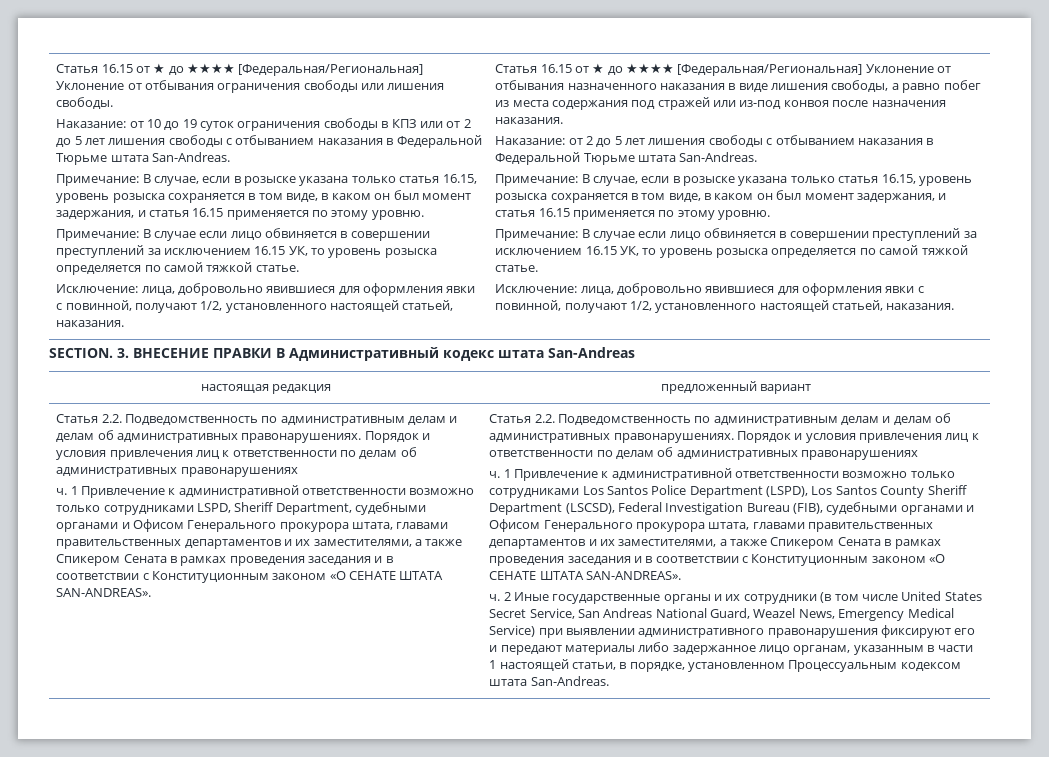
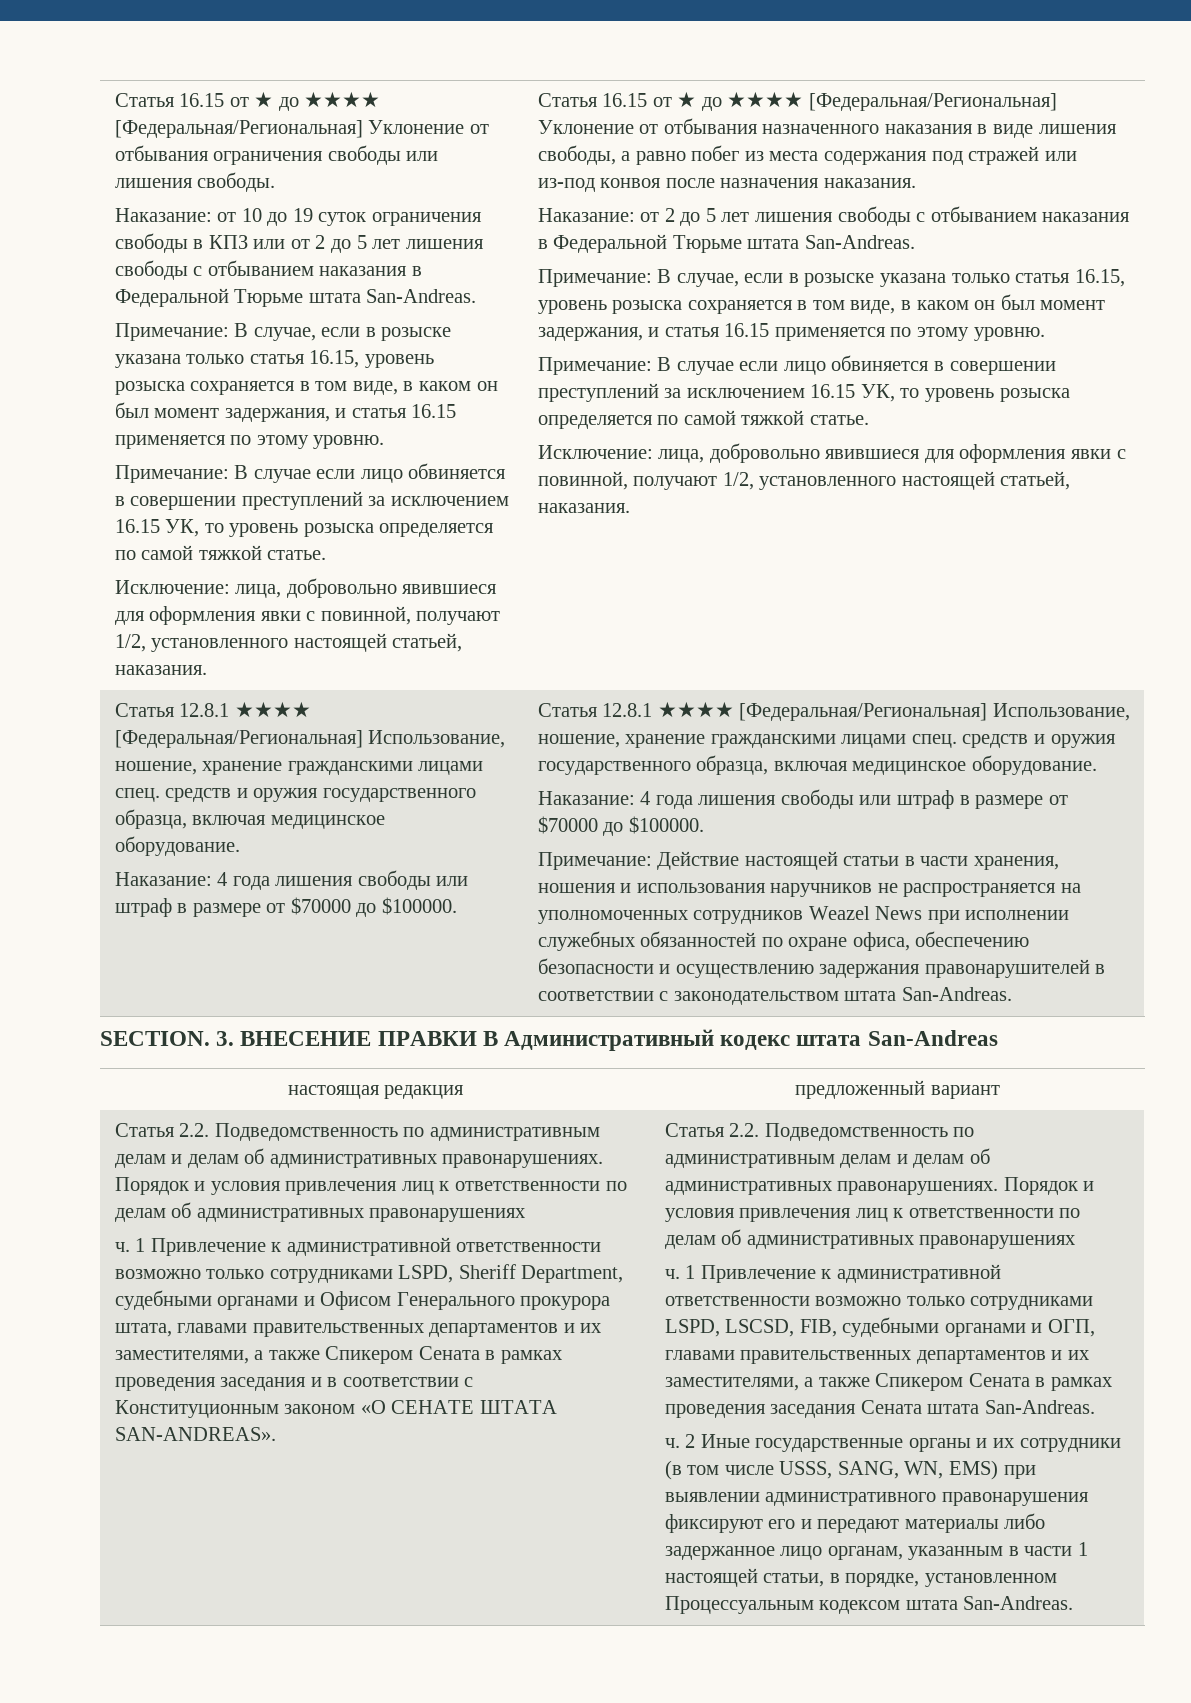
(955, 306) none -> [114,701,311,718] [114,730,506,748] [114,761,484,775] [114,788,476,802] [114,809,385,829] [114,836,240,856] [114,870,469,890] [114,897,458,917] [537,701,1130,721] [537,734,1116,748] [537,755,1097,775] [537,789,1068,809] [537,816,704,836] [537,851,1060,870] [537,883,1082,897] [537,906,1070,924] [537,931,1030,951] [537,958,1106,978] [537,987,1012,1005] // Статья 12.8.1 ★★★★ [Федеральная/Региональная] Использование, ношение, хранение гражданскими лицами спец. средств и оружия государственного образца, включая медицинское оборудование. // Наказание: 4 года лишения свободы или штраф в размере от $70000 до $100000. | Статья 12.8.1 ★★★★ [Федеральная/Региональная] Использование, ношение, хранение гражданскими лицами спец. средств и оружия государственного образца, включая медицинское оборудование. // Наказание: 4 года лишения свободы или штраф в размере от $70000 до $100000. // Примечание: Действие настоящей статьи в части хранения, ношения и использования наручников не распространяется на уполномоченных сотрудников Weazel News при исполнении служебных обязанностей по охране офиса, обеспечению безопасности и осуществлению задержания правонарушителей в соответствии с законодательством штата San-Andreas.
[582,485,967,498] [489,502,975,515] [489,519,750,532] Los Santos Police Department (LSPD), Los Santos County Sheriff Department (LSCSD), Federal Investigation Bureau (FIB), судебными органами и Офисом Генерального прокурора штата, -> [664,1317,1096,1337] LSPD, LSCSD, FIB, судебными органами и ОГП,
[633,554,946,566] [489,571,681,580] и в соответствии с Конституционным законом «О СЕНАТЕ ШТАТА SAN-ANDREAS». -> [860,1400,1095,1414] Сената штата San-Andreas.
[901,591,982,601] [489,608,954,621] [489,625,536,637] United States Secret Service, San Andreas National Guard, Weazel News, Emergency Medical Service) -> [779,1460,999,1480] USSS, SANG, WN, EMS)

